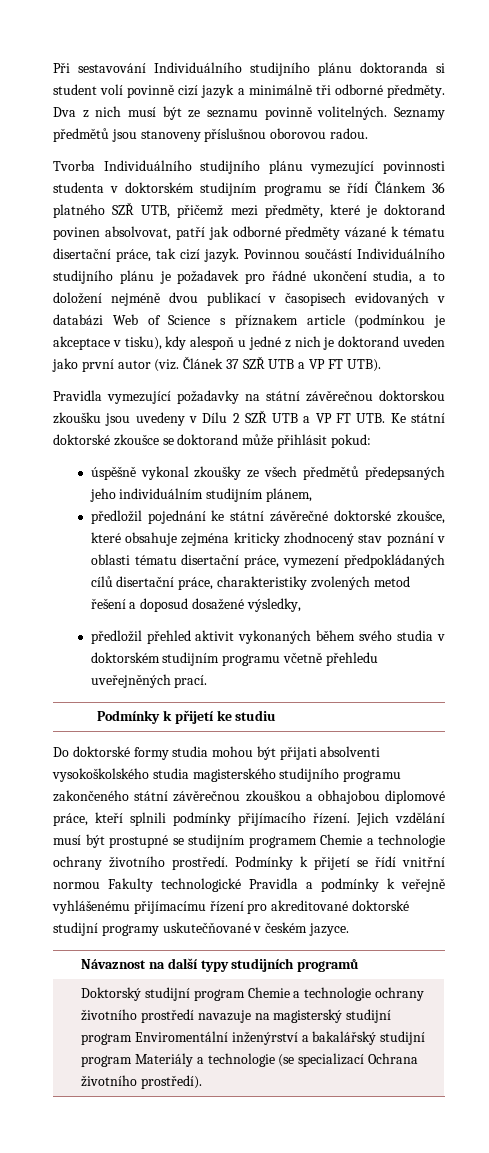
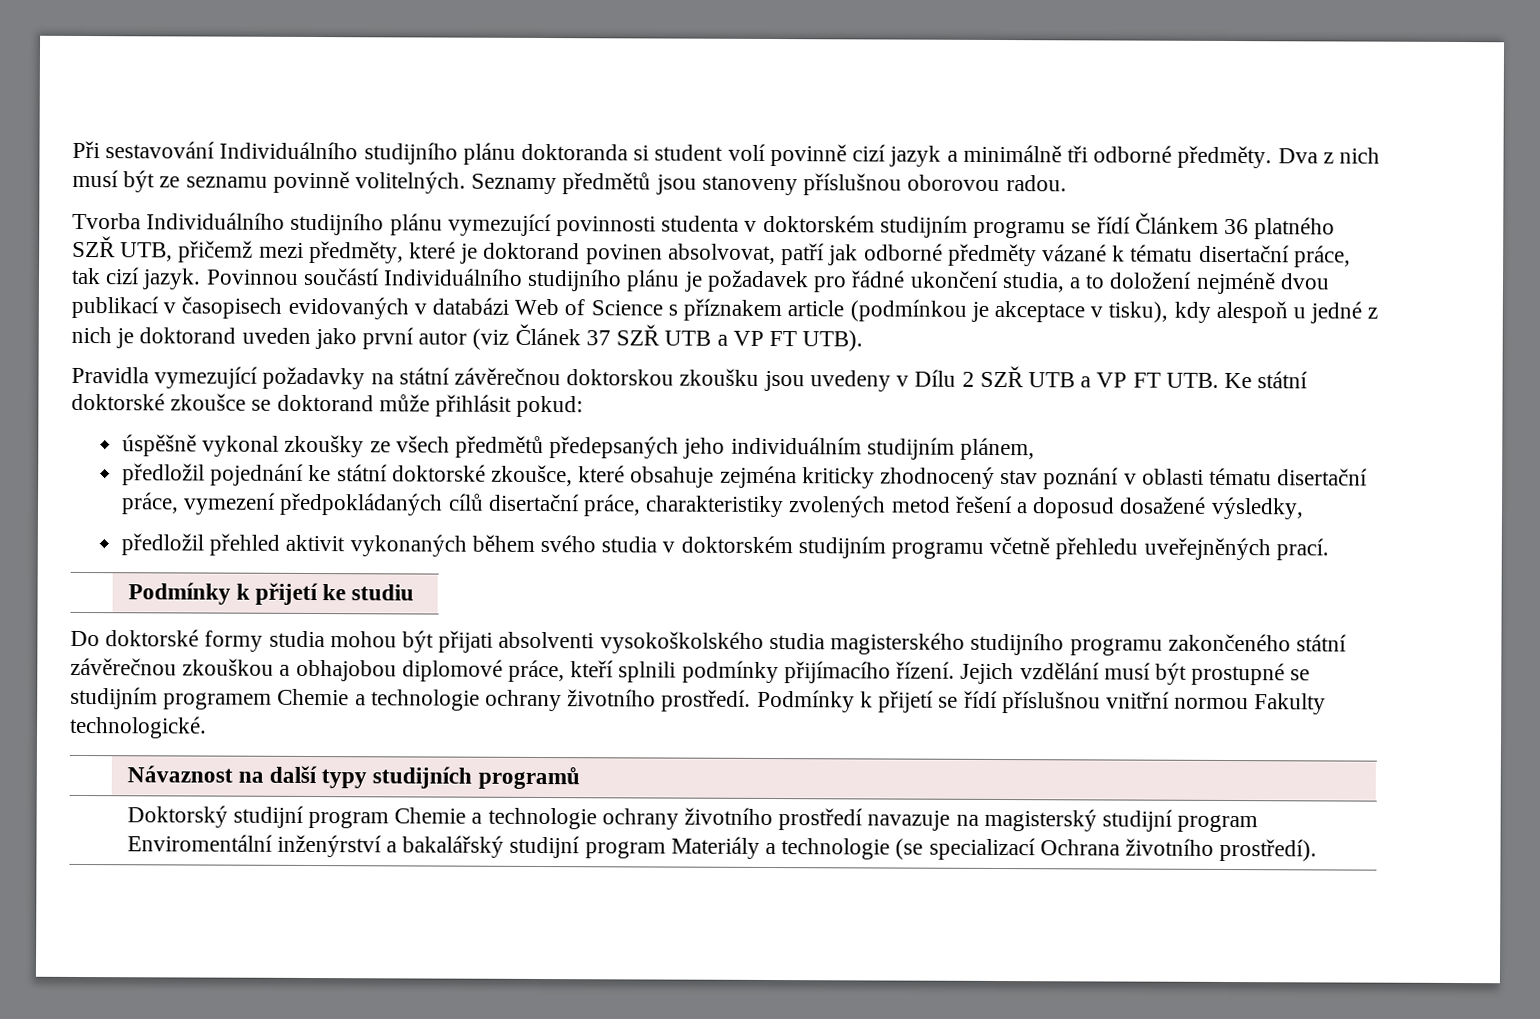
[154,359,180,372] (viz. -> [472,328,510,350] (viz
[270,510,329,522] závěrečné -> (388, 473) none
(396, 861) none -> [1001,691,1101,714] příslušnou
[161,878,445,892] [52,900,409,914] [53,922,349,936] technologické Pravidla a podmínky k veřejně vyhlášenému přijímacímu řízení pro akreditované doktorské studijní programy uskutečňované v českém jazyce. -> [69,715,207,739] technologické.

